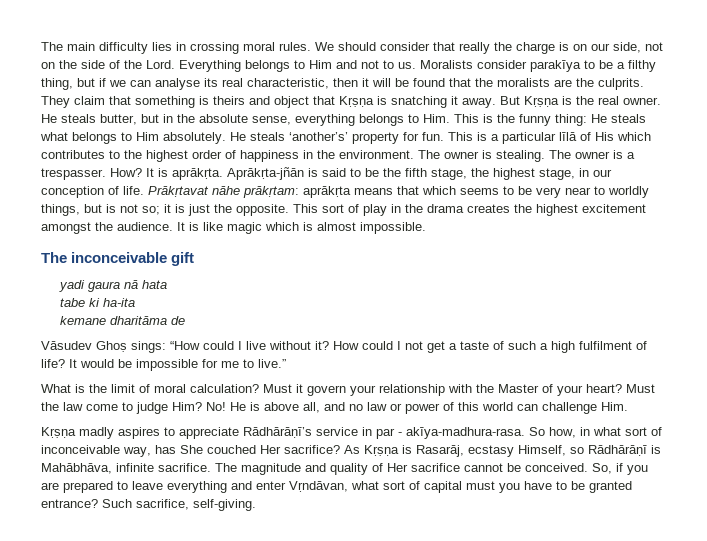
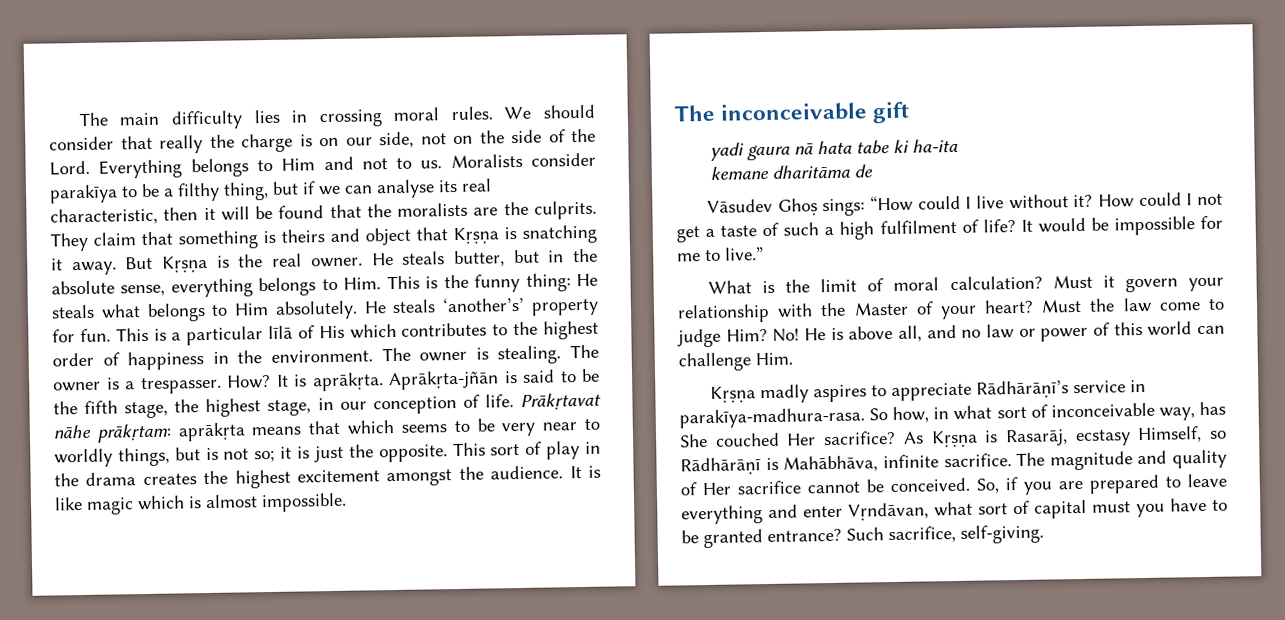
(167, 284) // -> (852, 147) none
[376,427,525,439] par - akīya-madhura-rasa. -> [679,407,865,429] parakīya-madhura-rasa.

